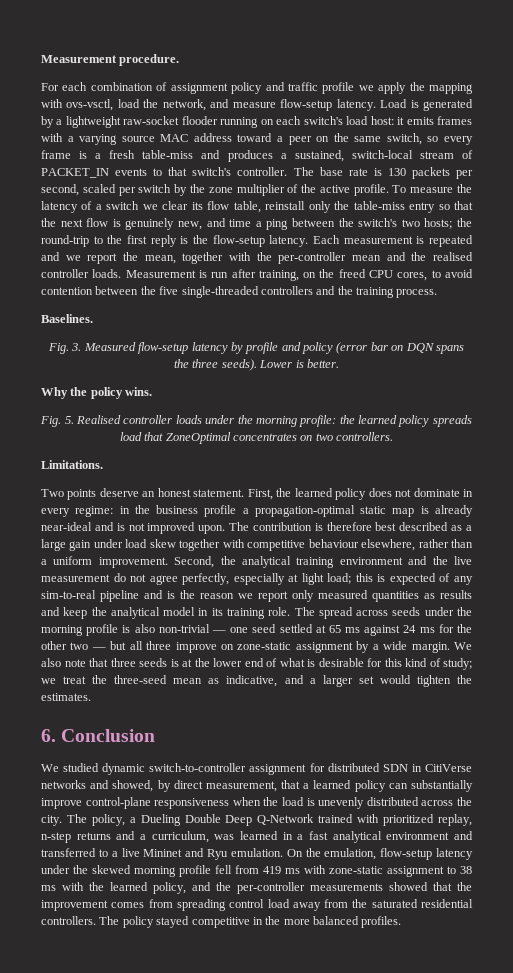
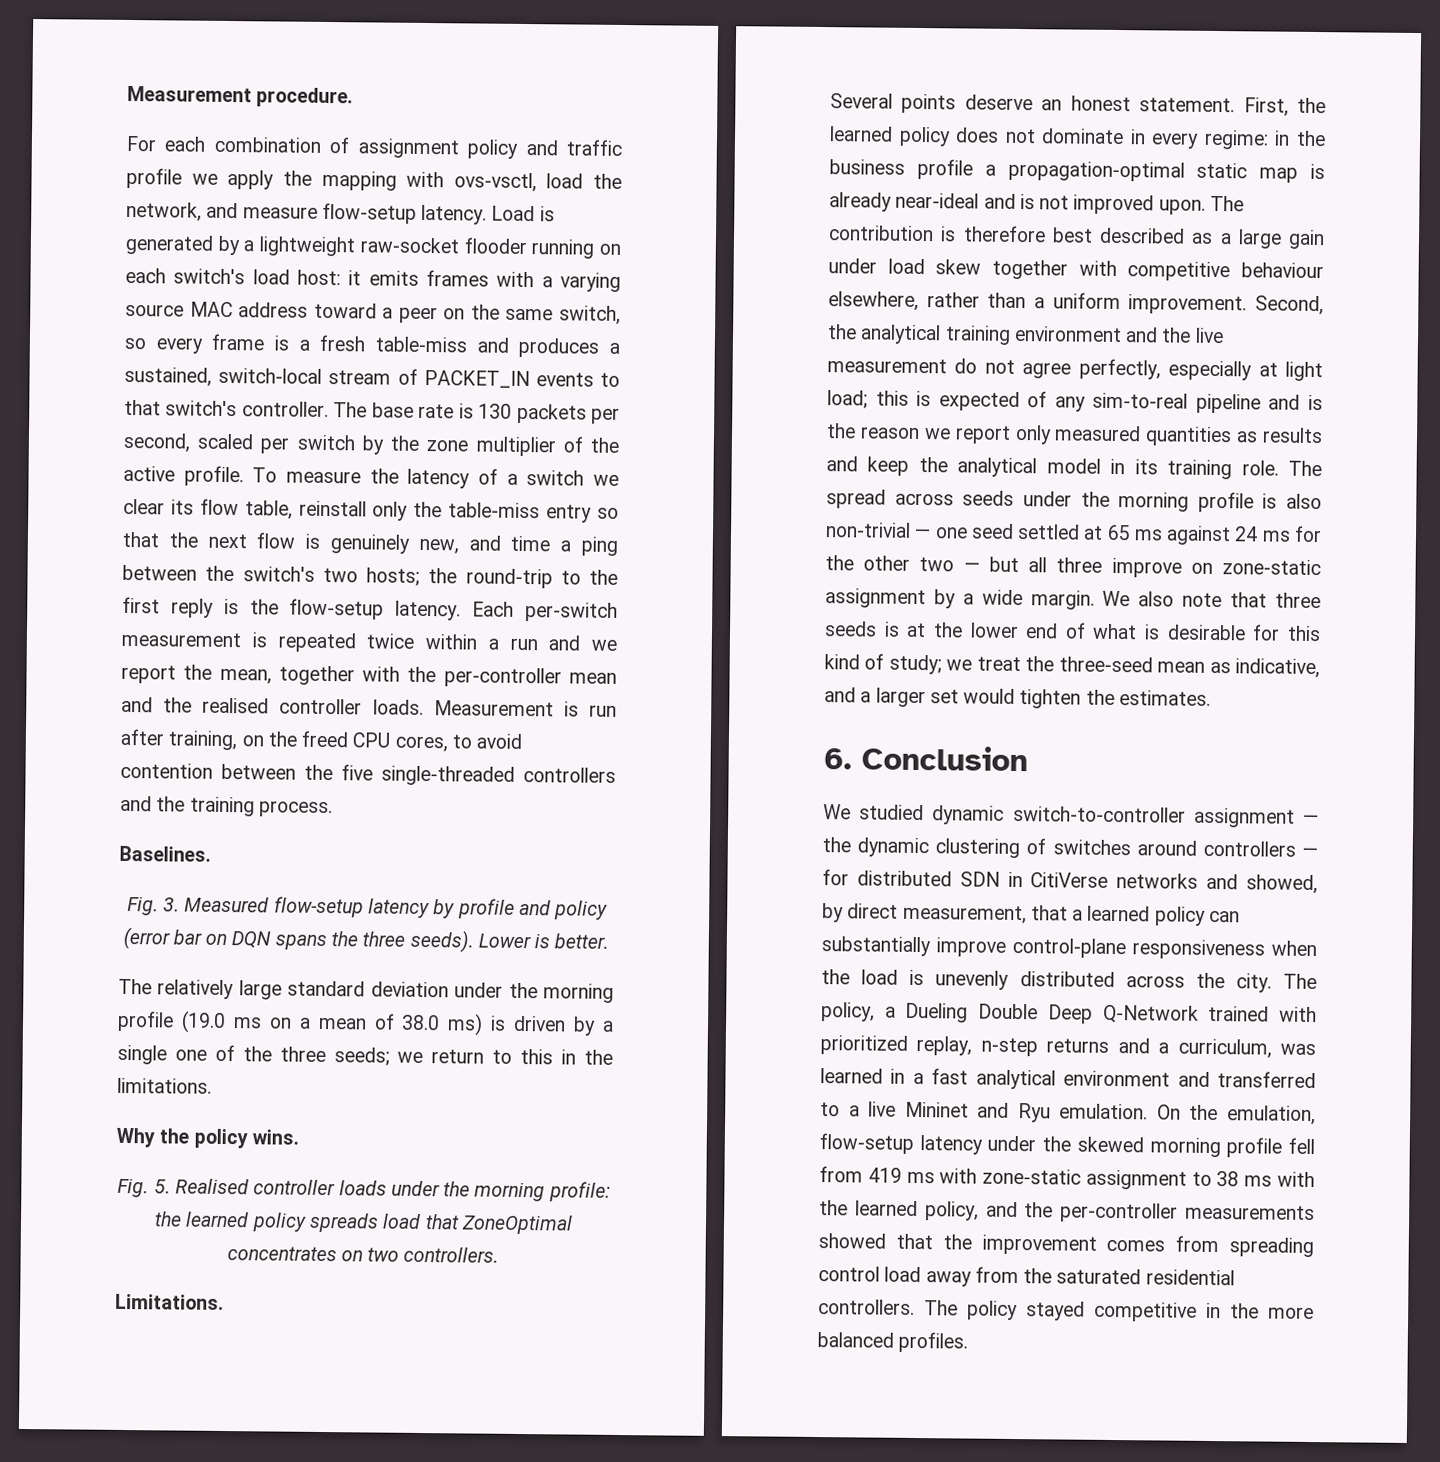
(340, 239) none -> [525,602,618,622] per-switch
(474, 241) none -> [366,633,538,651] twice within a run
(339, 363) none -> [118,978,614,1003] [117,1010,614,1036] [117,1044,614,1066] [117,1077,212,1094] // The relatively large standard deviation under the morning profile (19.0 ms on a mean of 38.0 ms) is driven by a single one of the three seeds; we return to this in the limitations.
[41,489,64,497] Two -> [830,93,893,109] Several
(307, 769) none -> [1303,814,1319,825] [822,837,1318,859] — the dynamic clustering of switches around controllers —

